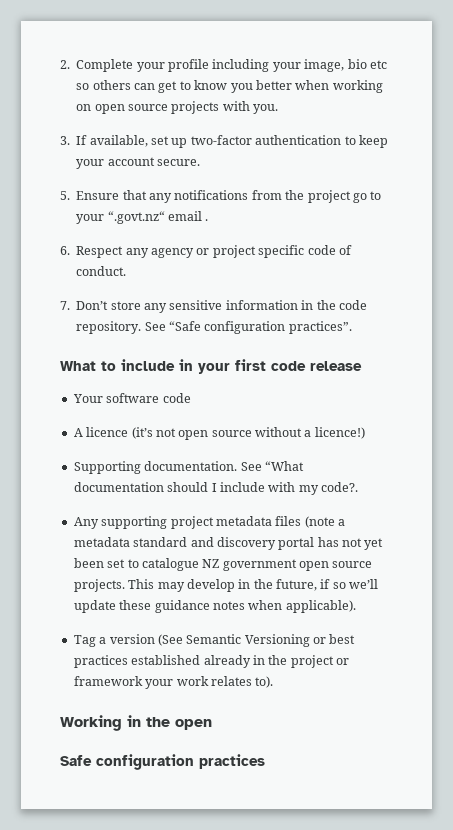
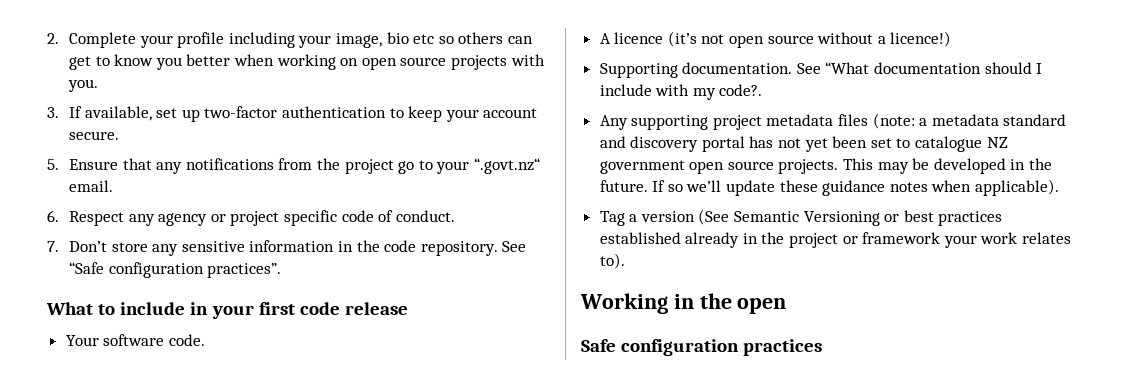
[168,211,209,221] email . -> [69,180,114,192] email.
[162,393,191,403] code -> [168,334,205,346] code.
[304,516,335,528] (note -> [872,113,915,129] (note:
[186,579,331,592] develop in the future, if -> [912,158,1053,174] [599,180,666,192] be developed in the future. If

